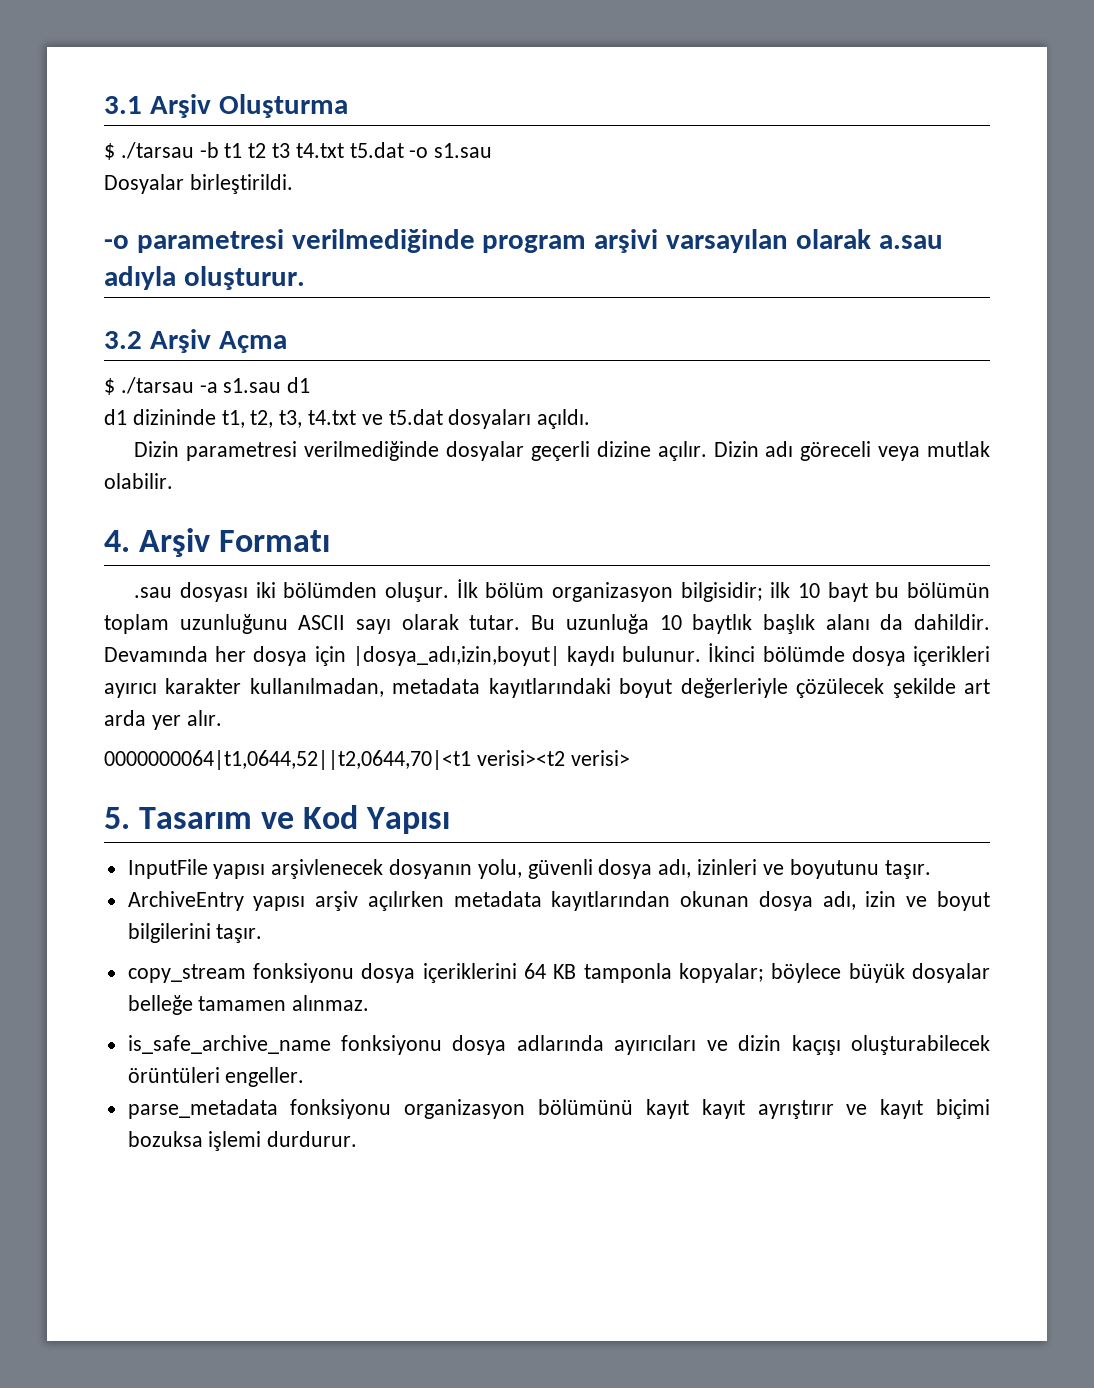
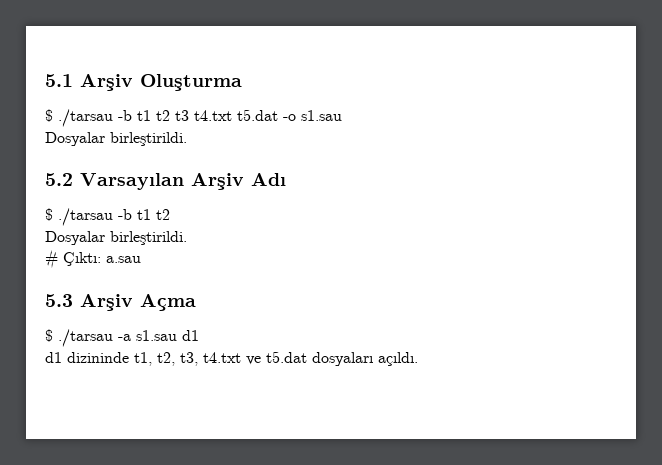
[104,96,142,114] 3.1 -> [45,74,73,87] 5.1
[104,229,943,253] [104,266,305,290] [104,331,142,349] -o parametresi verilmediğinde program arşivi varsayılan olarak a.sau adıyla oluşturur. // 3.2 -> [45,173,286,190] [45,208,170,226] [45,231,187,245] [45,249,141,269] [45,294,73,307] 5.2 Varsayılan Arşiv Adı // $ ./tarsau -b t1 t2 // Dosyalar birleştirildi. // # Çıktı: a.sau // 5.3
[134,441,990,461] [104,473,173,489] [104,528,331,557] [134,579,991,602] [104,614,991,634] [104,643,991,666] [104,678,991,698] [104,710,222,730] [104,750,630,770] [104,805,451,834] [127,859,931,879] [127,891,990,911] [127,923,263,943] [127,963,990,983] [127,995,370,1015] [127,1035,991,1055] [127,1067,305,1087] [127,1099,991,1119] [127,1131,358,1151] // Dizin parametresi verilmediğinde dosyalar geçerli dizine açılır. Dizin adı göreceli veya mutlak olabilir. // 4. Arşiv Formatı // .sau dosyası iki bölümden oluşur. İlk bölüm organizasyon bilgisidir; ilk 10 bayt bu bölümün toplam uzunluğunu ASCII sayı olarak tutar. Bu uzunluğa 10 baytlık başlık alanı da dahildir. Devamında her dosya için |dosya_adı,izin,boyut| kaydı bulunur. İkinci bölümde dosya içerikleri ayırıcı karakter kullanılmadan, metadata kayıtlarındaki boyut değerleriyle çözülecek şekilde art arda yer alır. // 0000000064|t1,0644,52||t2,0644,70|<t1 verisi><t2 verisi> // 5. Tasarım ve Kod Yapısı // InputFile yapısı arşivlenecek dosyanın yolu, güvenli dosya adı, izinleri ve boyutunu taşır. // ArchiveEntry yapısı arşiv açılırken metadata kayıtlarından okunan dosya adı, izin ve boyut bilgilerini taşır. // copy_stream fonksiyonu dosya içeriklerini 64 KB tamponla kopyalar; böylece büyük dosyalar belleğe tamamen alınmaz. // is_safe_archive_name fonksiyonu dosya adlarında ayırıcıları ve dizin kaçışı oluşturabilecek örüntüleri engeller. // parse_metadata fonksiyonu organizasyon bölümünü kayıt kayıt ayrıştırır ve kayıt biçimi bozuksa işlemi durdurur. -> (418, 359) none

